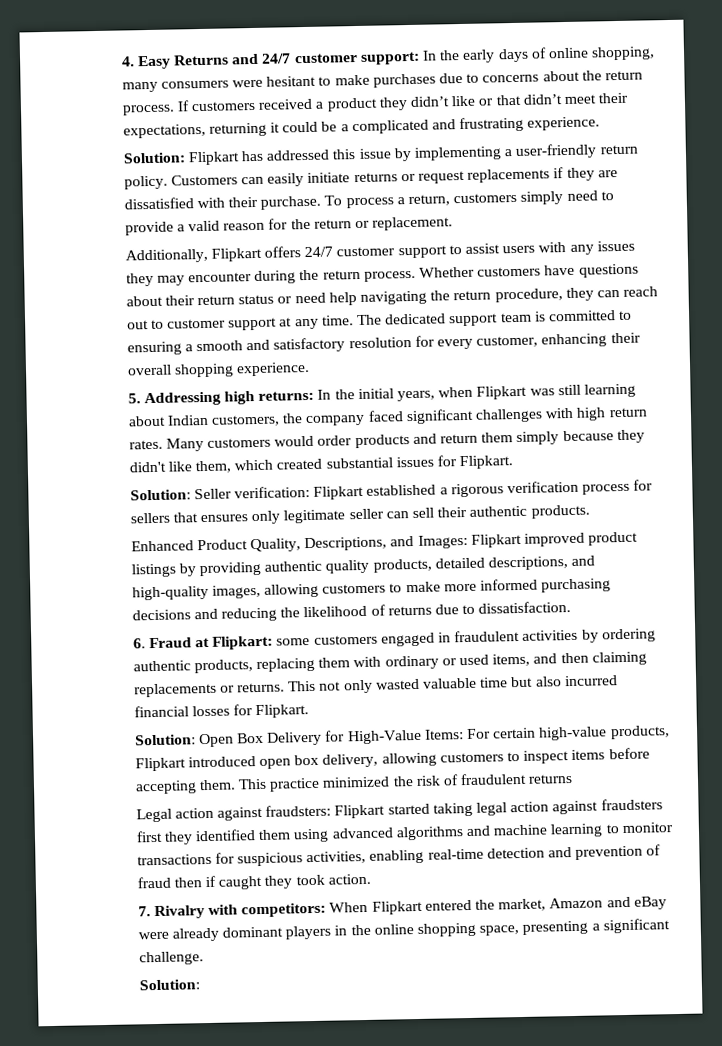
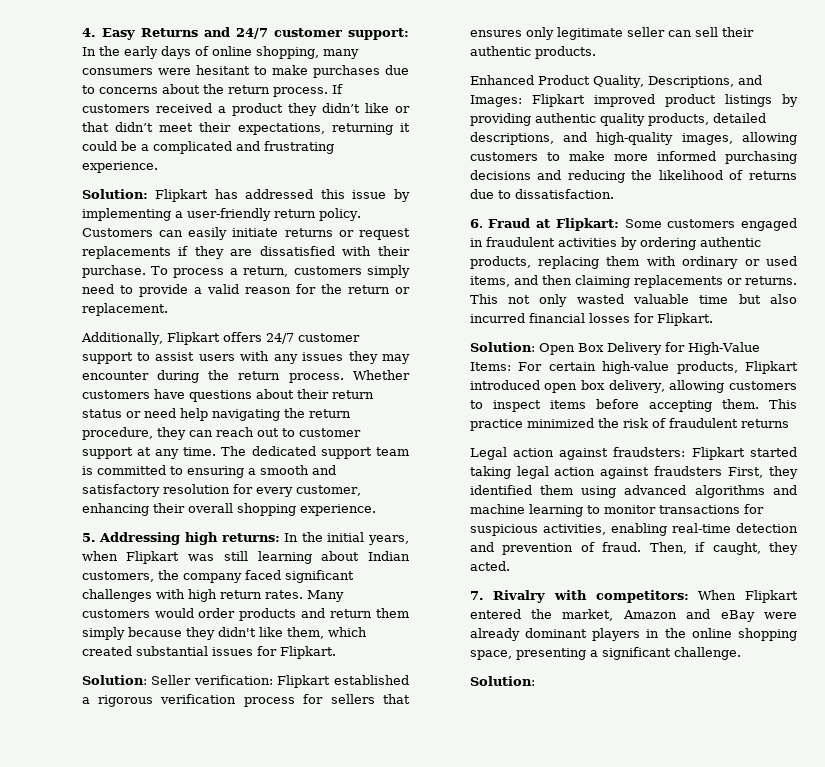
[276,637,311,646] some -> [624,219,662,228] Some
[135,830,163,843] first -> [728,467,764,478] First,
[136,873,371,890] fraud then if caught they took action. -> [602,542,798,555] [469,561,510,571] fraud. Then, if caught, they acted.

